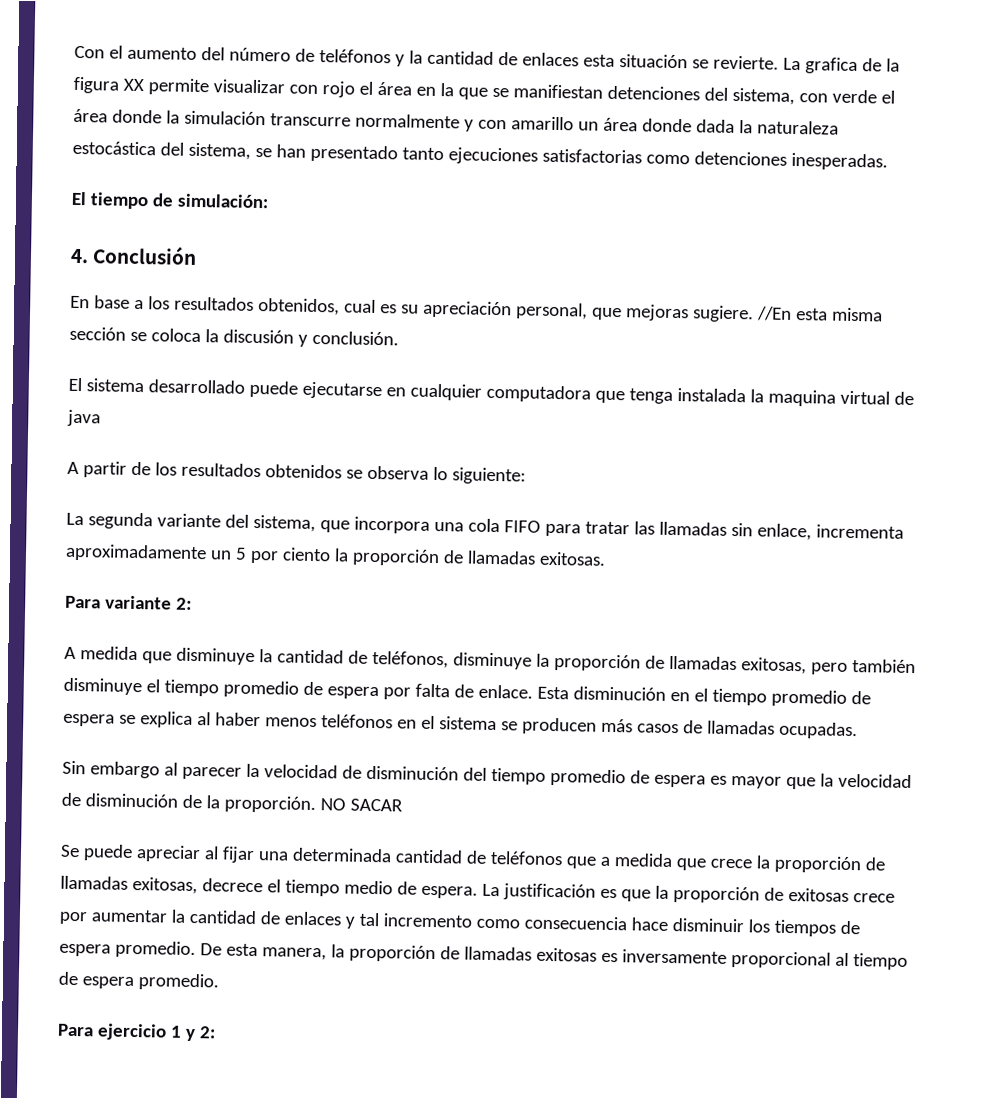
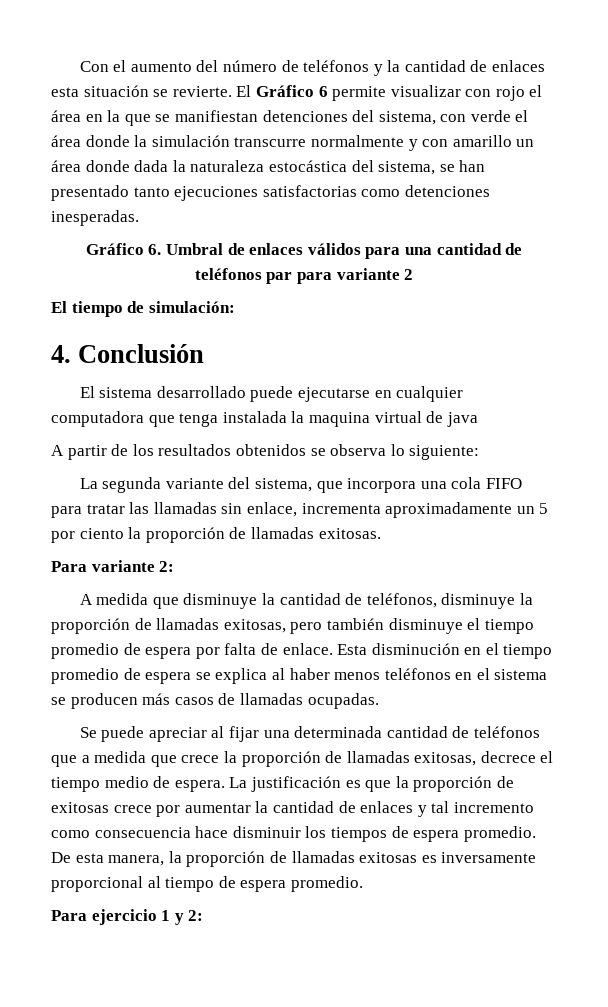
[782,57,900,75] [73,76,144,94] La grafica de la figura XX -> [236,85,328,97] El Gráfico 6
(888, 161) none -> [85,243,523,259] [194,268,414,284] // Gráfico 6. Umbral de enlaces válidos para una cantidad de teléfonos par para variante 2
[70,295,883,323] [69,326,399,347] // En base a los resultados obtenidos, cual es su apreciación personal, que mejoras sugiere. //En esta misma sección se coloca la discusión y conclusión. -> (205, 353) none
[62,760,912,790] [61,792,403,814] // Sin embargo al parecer la velocidad de disminución del tiempo promedio de espera es mayor que la velocidad de disminución de la proporción. NO SACAR -> (379, 701) none

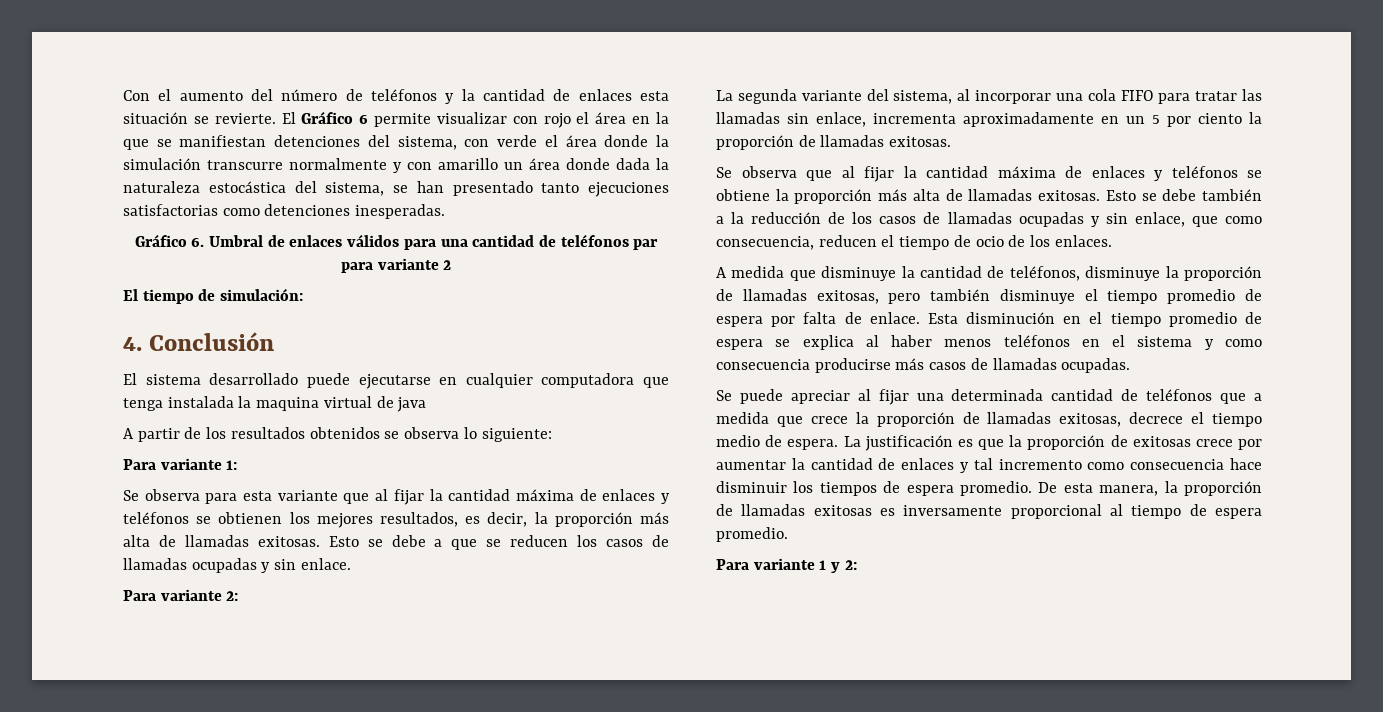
(480, 452) none -> [123,458,238,470] [123,489,670,505] [123,512,669,528] [123,535,669,550] [123,558,351,573] [123,589,239,601] // Para variante 1: // Se observa para esta variante que al fijar la cantidad máxima de enlaces y teléfonos se obtienen los mejores resultados, es decir, la proporción más alta de llamadas exitosas. Esto se debe a que se reducen los casos de llamadas ocupadas y sin enlace. // Para variante 2:
[316,478,417,493] que incorpora -> [957,89,1051,104] al incorporar
(513, 510) none -> [1101,116,1119,124] en
[51,560,175,572] Para variante 2: -> [716,166,1262,182] [716,189,1262,204] [716,212,1263,227] [716,235,1112,250] Se observa que al fijar la cantidad máxima de enlaces y teléfonos se obtiene la proporción más alta de llamadas exitosas. Esto se debe también a la reducción de los casos de llamadas ocupadas y sin enlace, que como consecuencia, reducen el tiempo de ocio de los enlaces.
[51,693,138,709] se producen -> [1204,339,1262,350] [716,358,891,373] y como consecuencia producirse
[91,909,157,925] ejercicio -> [753,558,815,570] variante

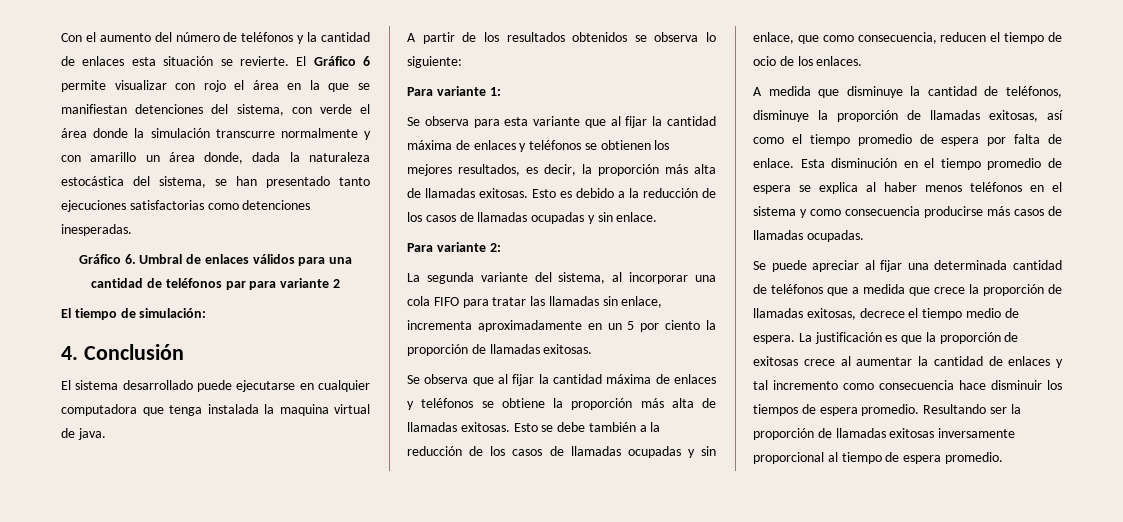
[566,158,610,170] donde -> [204,152,244,164] donde,
[397,397,427,412] java -> [77,428,106,440] java.
[367,535,569,550] se debe a que se reducen -> [560,188,716,198] es debido a la reducción de
[888,289,1075,304] pero también disminuye -> [1047,110,1063,120] [753,137,784,144] así como
[1238,439,1262,450] por -> [840,356,851,366] al
[1038,482,1159,496] De esta manera, -> [923,404,1007,414] Resultando ser
[880,508,895,516] es -> (935, 433) none
[716,558,857,573] // Para variante 1 y 2: -> (1003, 458) none

